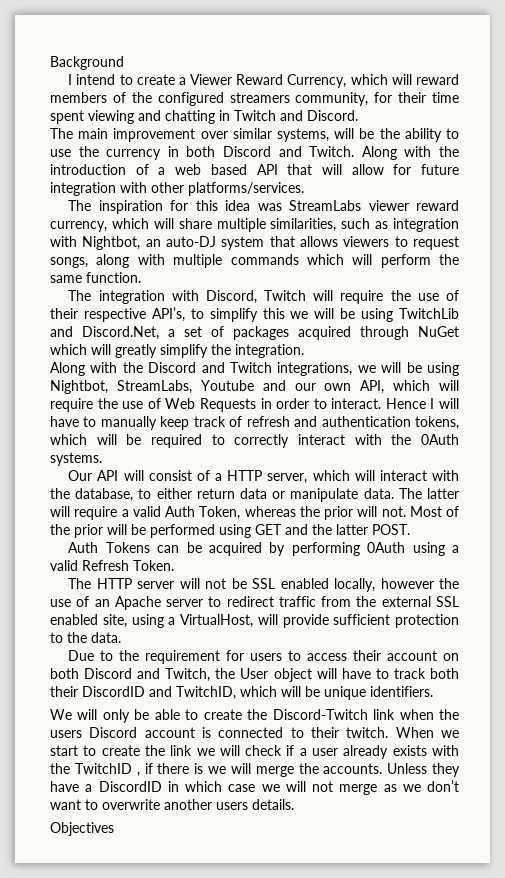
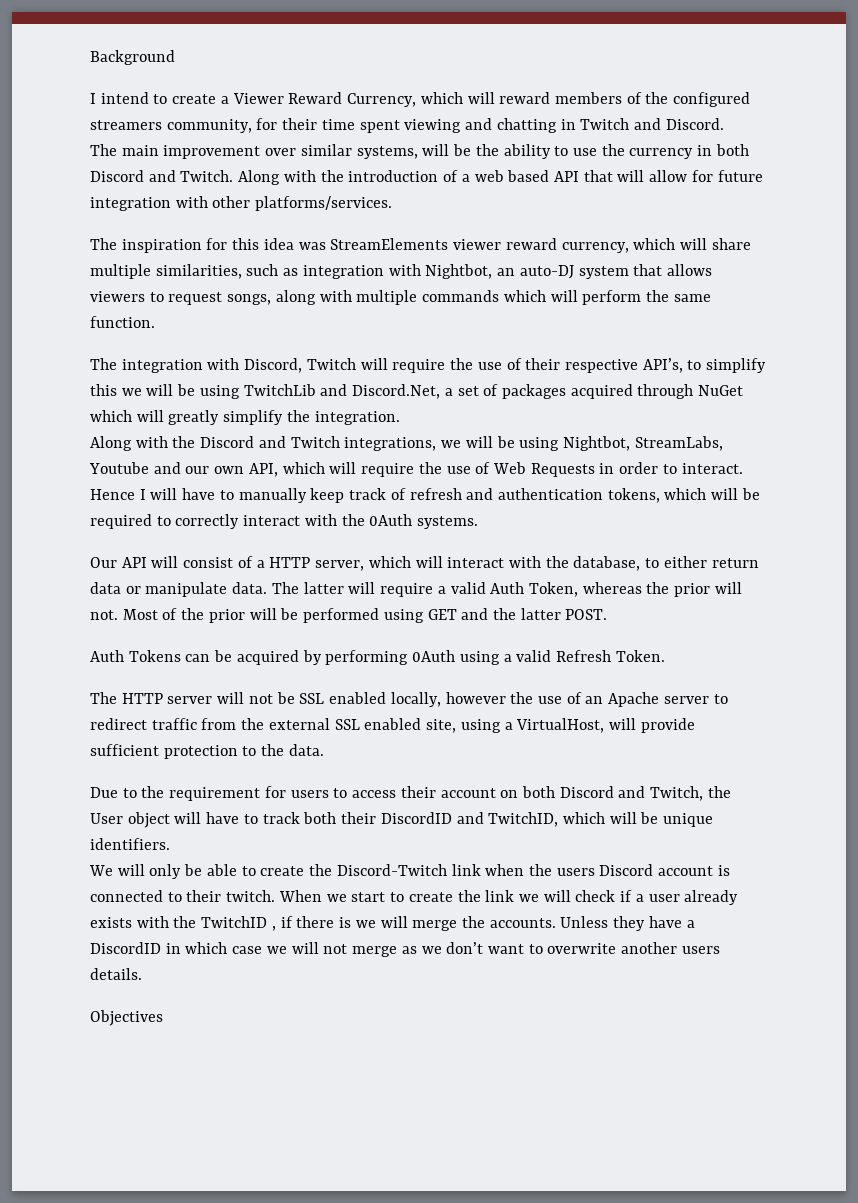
[289,200,362,211] StreamLabs -> [330,238,449,250] StreamElements

